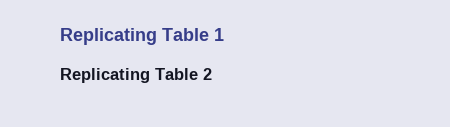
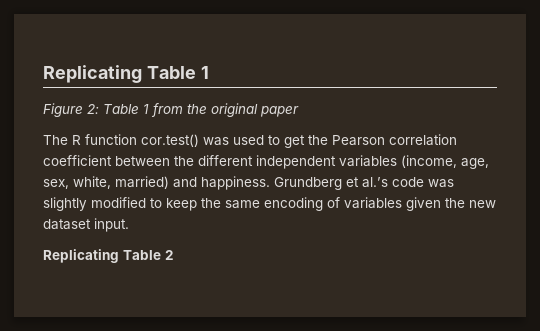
(224, 34) none -> [43,103,299,117] [43,134,457,148] [43,155,489,169] [43,176,454,190] [43,197,496,211] [43,218,129,232] // Figure 2: Table 1 from the original paper // The R function cor.test() was used to get the Pearson correlation coefficient between the different independent variables (income, age, sex, white, married) and happiness. Grundberg et al.’s code was slightly modified to keep the same encoding of variables given the new dataset input.

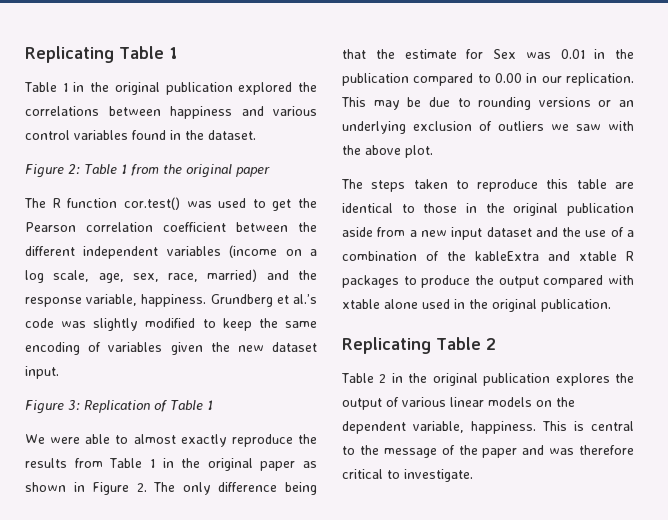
(209, 72) none -> [24,82,317,95] [25,106,317,119] [25,130,256,140] // Table 1 in the original publication explored the correlations between happiness and various control variables found in the dataset.
[401,155,457,168] (income, -> [229,245,317,258] [25,270,90,283] (income on a log scale,
[73,176,111,189] white, -> [168,273,199,282] race,
(197, 182) none -> [297,270,317,280] [25,294,138,307] the response variable,
[43,249,174,263] Replicating Table 2 -> [25,400,213,414] [25,434,317,447] [25,458,317,471] [25,482,317,495] [342,49,634,59] [342,73,634,86] [341,97,634,110] [342,121,634,134] [342,145,433,158] [341,179,634,192] [342,203,634,216] [342,227,634,240] [342,251,634,261] [342,275,634,288] [342,299,611,312] [342,337,496,354] [341,373,634,386] [342,397,575,410] [342,421,634,434] [342,445,634,458] [342,469,473,482] Figure 3: Replication of Table 1 // We were able to almost exactly reproduce the results from Table 1 in the original paper as shown in Figure 2. The only difference being that the estimate for Sex was 0.01 in the publication compared to 0.00 in our replication. This may be due to rounding versions or an underlying exclusion of outliers we saw with the above plot. // The steps taken to reproduce this table are identical to those in the original publication aside from a new input dataset and the use of a combination of the kableExtra and xtable R packages to produce the output compared with xtable alone used in the original publication. // Replicating Table 2 // Table 2 in the original publication explores the output of various linear models on the dependent variable, happiness. This is central to the message of the paper and was therefore critical to investigate.

